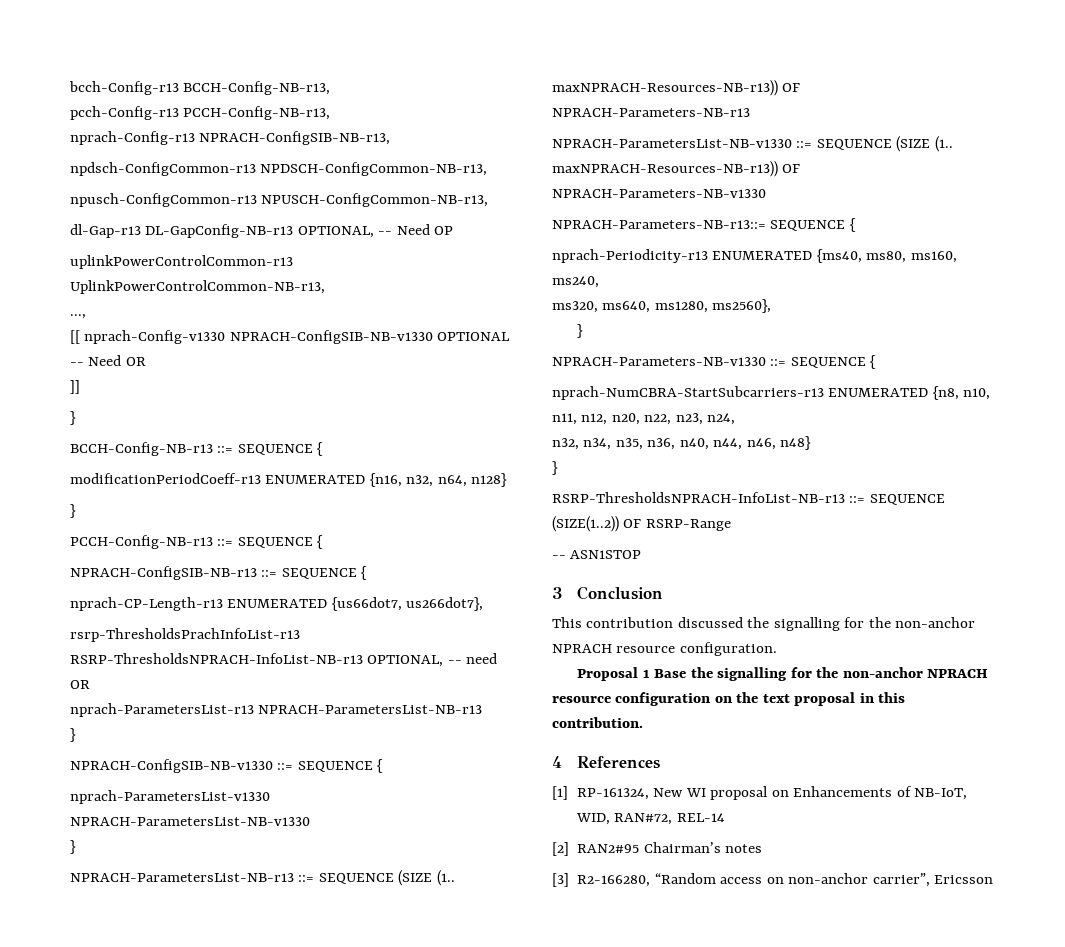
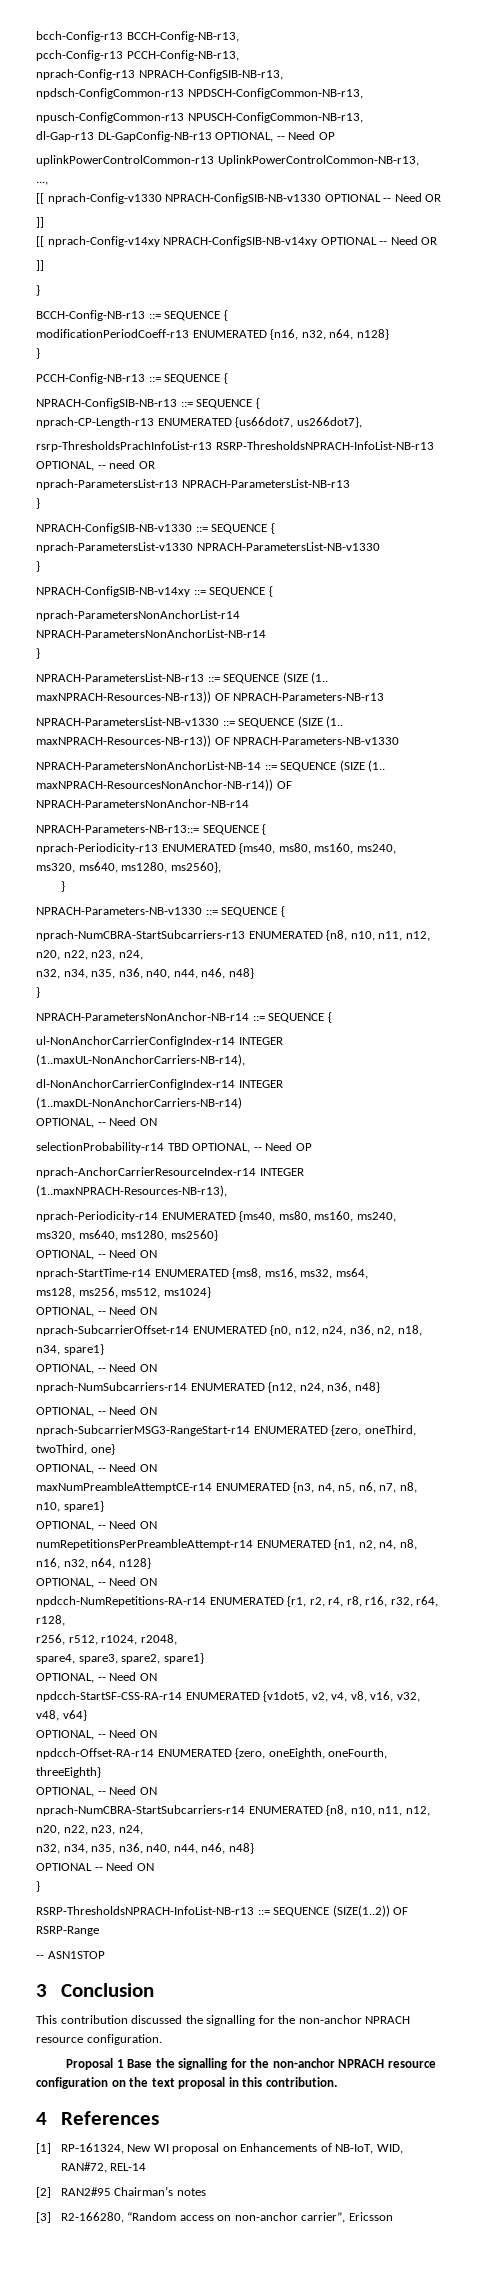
(80, 387) none -> [36,236,438,247] [36,260,44,271] // [[ nprach-Config-v14xy NPRACH-ConfigSIB-NB-v14xy OPTIONAL -- Need OR // ]]
(76, 847) none -> [36,586,273,597] [36,610,240,621] [36,629,266,638] [36,648,40,659] // NPRACH-ConfigSIB-NB-v14xy ::= SEQUENCE { // nprach-ParametersNonAnchorList-r14 NPRACH-ParametersNonAnchorList-NB-r14 // }
(766, 193) none -> [36,760,386,772] [36,779,292,791] [36,799,249,808] // NPRACH-ParametersNonAnchorList-NB-14 ::= SEQUENCE (SIZE (1.. maxNPRACH-ResourcesNonAnchor-NB-r14)) OF NPRACH-ParametersNonAnchor-NB-r14
(558, 468) none -> [36,1012,332,1023] [36,1036,283,1047] [36,1054,245,1066] [36,1079,283,1090] [36,1097,242,1109] [36,1117,157,1128] [36,1142,312,1153] [36,1167,304,1178] [36,1185,227,1197] [36,1211,396,1222] [36,1230,218,1241] [36,1249,157,1260] [36,1268,368,1279] [36,1287,211,1298] [36,1306,157,1317] [36,1325,422,1336] [36,1344,104,1355] [36,1363,157,1374] [36,1382,380,1393] [36,1406,157,1417] [36,1425,416,1436] [36,1444,115,1455] [36,1463,157,1474] [36,1482,417,1493] [36,1501,104,1512] [36,1520,157,1531] [36,1539,417,1550] [36,1558,151,1569] [36,1577,157,1588] [36,1596,439,1607] [36,1615,65,1626] [36,1634,177,1645] [36,1653,204,1664] [36,1672,157,1683] [36,1691,420,1702] [36,1710,87,1721] [36,1729,157,1740] [36,1748,388,1759] [36,1767,101,1778] [36,1786,157,1797] [36,1805,430,1816] [36,1825,143,1835] [36,1843,254,1854] [36,1862,154,1871] [36,1881,40,1892] // NPRACH-ParametersNonAnchor-NB-r14 ::= SEQUENCE { // ul-NonAnchorCarrierConfigIndex-r14 INTEGER (1..maxUL-NonAnchorCarriers-NB-r14), // dl-NonAnchorCarrierConfigIndex-r14 INTEGER (1..maxDL-NonAnchorCarriers-NB-r14) // OPTIONAL, -- Need ON // selectionProbability-r14 TBD OPTIONAL, -- Need OP // nprach-AnchorCarrierResourceIndex-r14 INTEGER (1..maxNPRACH-Resources-NB-r13), // nprach-Periodicity-r14 ENUMERATED {ms40, ms80, ms160, ms240, // ms320, ms640, ms1280, ms2560} // OPTIONAL, -- Need ON // nprach-StartTime-r14 ENUMERATED {ms8, ms16, ms32, ms64, // ms128, ms256, ms512, ms1024} // OPTIONAL, -- Need ON // nprach-SubcarrierOffset-r14 ENUMERATED {n0, n12, n24, n36, n2, n18, n34, spare1} // OPTIONAL, -- Need ON // nprach-NumSubcarriers-r14 ENUMERATED {n12, n24, n36, n48} // OPTIONAL, -- Need ON // nprach-SubcarrierMSG3-RangeStart-r14 ENUMERATED {zero, oneThird, twoThird, one} // OPTIONAL, -- Need ON // maxNumPreambleAttemptCE-r14 ENUMERATED {n3, n4, n5, n6, n7, n8, n10, spare1} // OPTIONAL, -- Need ON // numRepetitionsPerPreambleAttempt-r14 ENUMERATED {n1, n2, n4, n8, n16, n32, n64, n128} // OPTIONAL, -- Need ON // npdcch-NumRepetitions-RA-r14 ENUMERATED {r1, r2, r4, r8, r16, r32, r64, r128, // r256, r512, r1024, r2048, // spare4, spare3, spare2, spare1} // OPTIONAL, -- Need ON // npdcch-StartSF-CSS-RA-r14 ENUMERATED {v1dot5, v2, v4, v8, v16, v32, v48, v64} // OPTIONAL, -- Need ON // npdcch-Offset-RA-r14 ENUMERATED {zero, oneEighth, oneFourth, threeEighth} // OPTIONAL, -- Need ON // nprach-NumCBRA-StartSubcarriers-r14 ENUMERATED {n8, n10, n11, n12, n20, n22, n23, n24, // n32, n34, n35, n36, n40, n44, n46, n48} // OPTIONAL -- Need ON // }

